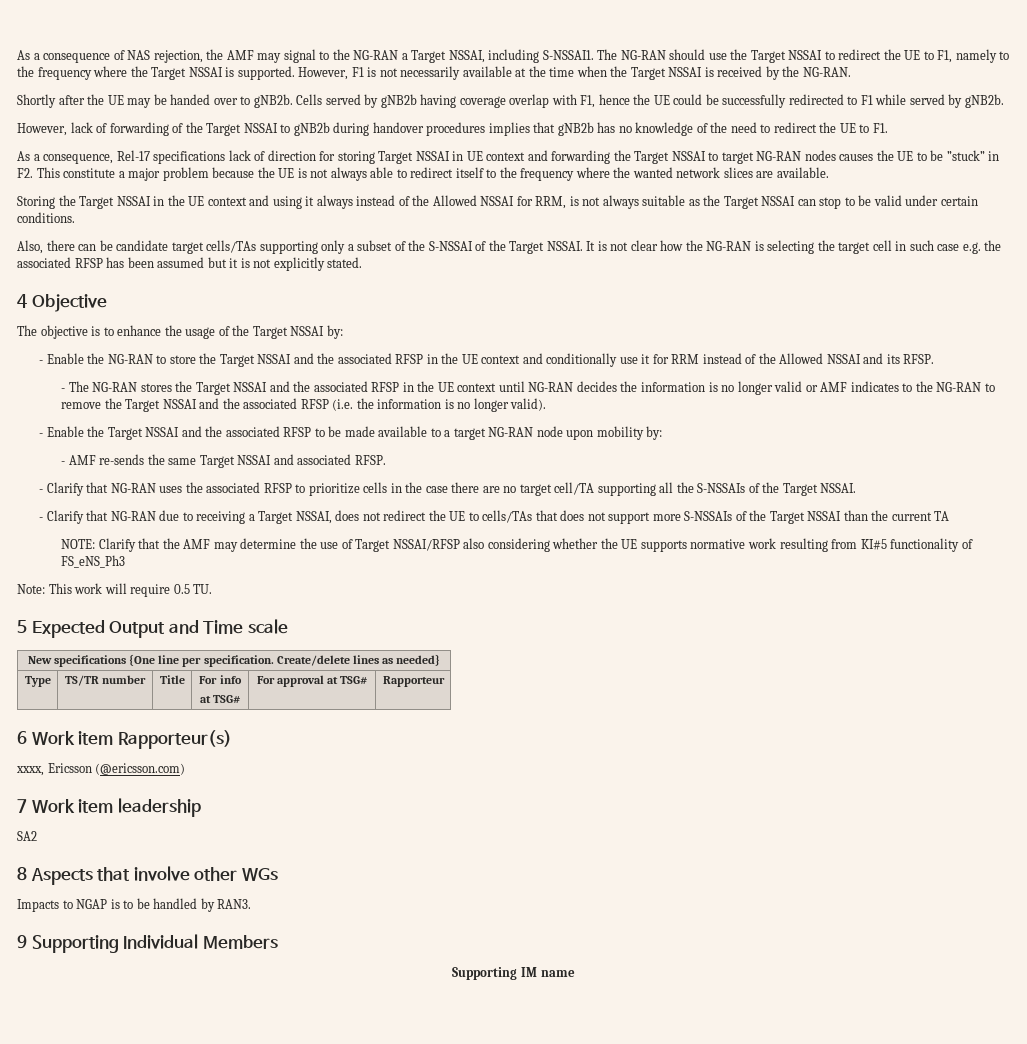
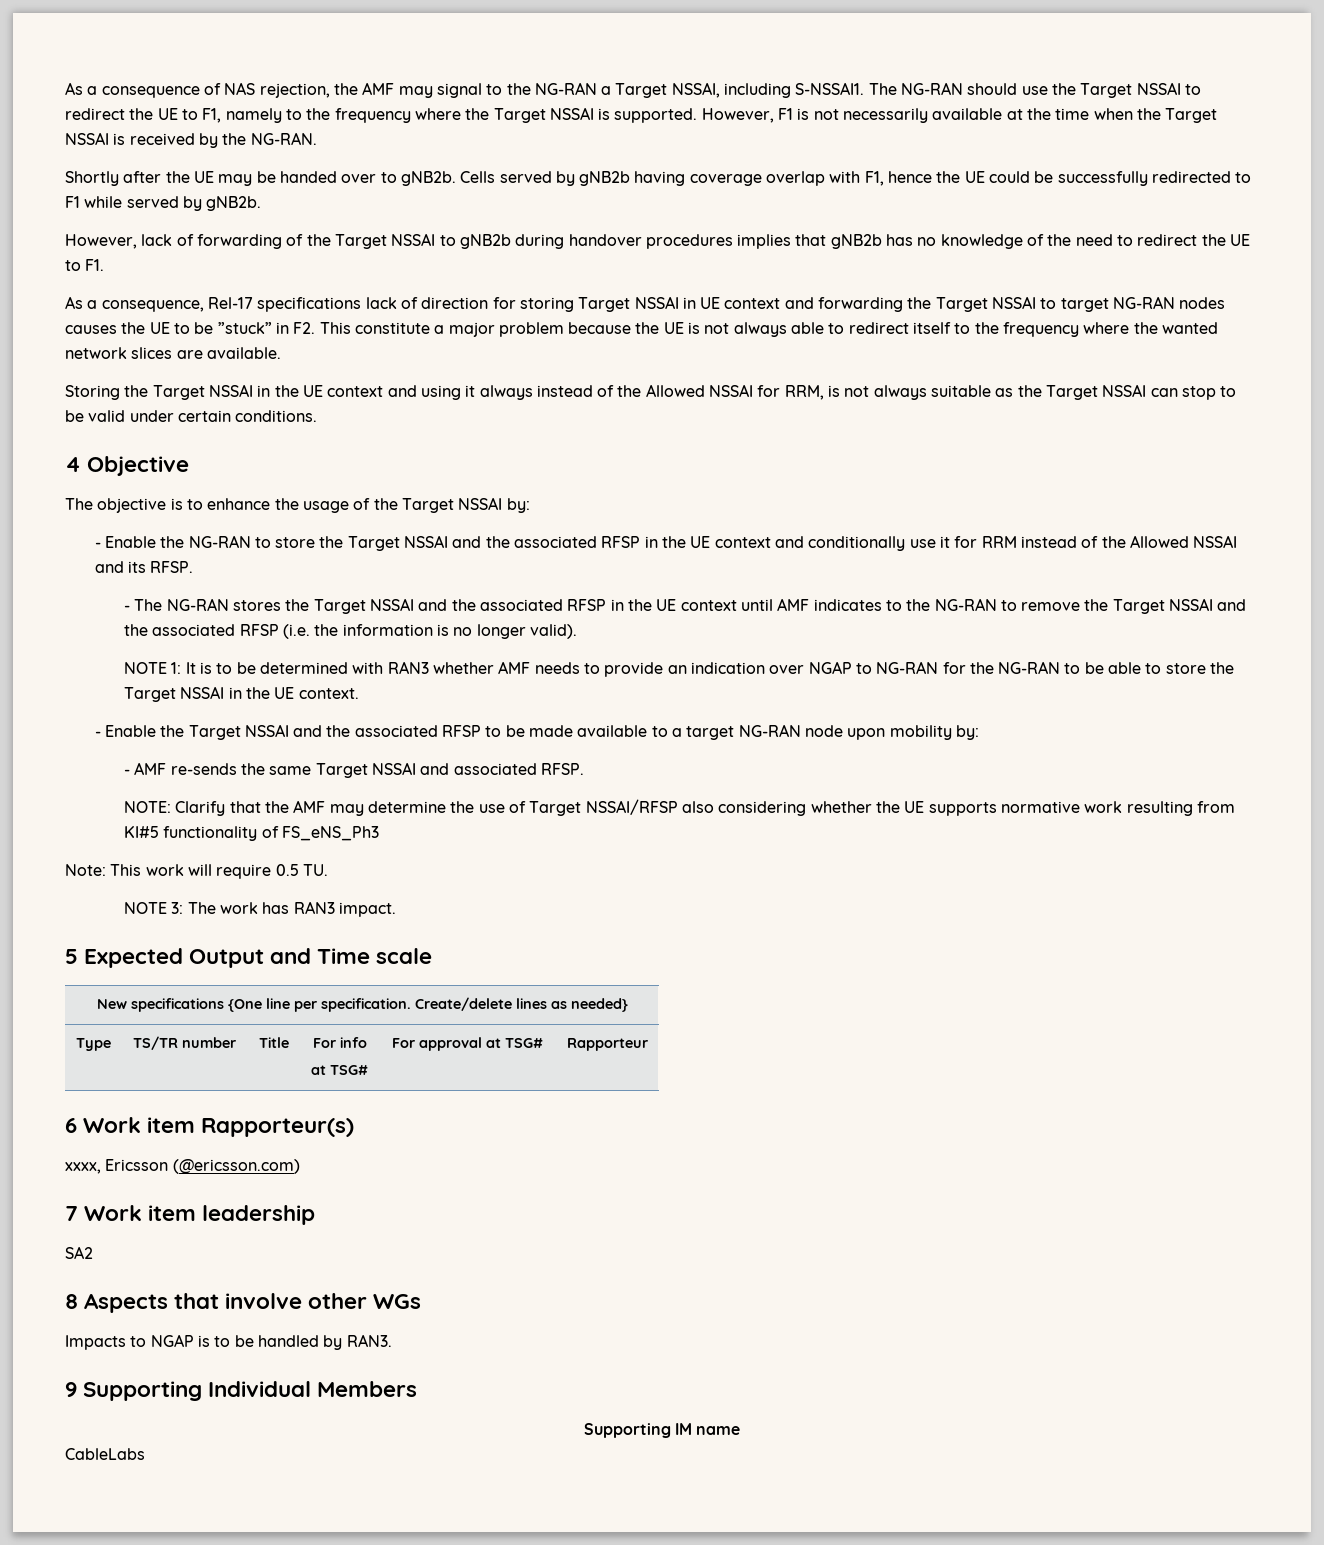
[17,240,1002,254] [17,257,363,271] // Also, there can be candidate target cells/TAs supporting only a subset of the S-NSSAI of the Target NSSAI. It is not clear how the NG-RAN is selecting the target cell in such case e.g. the associated RFSP has been assumed but it is not explicitly stated. -> (318, 416) none
[528,381,818,395] NG-RAN decides the information is no longer valid or -> (773, 605) none
(547, 404) none -> [124,661,1235,677] [124,686,359,702] // NOTE 1: It is to be determined with RAN3 whether AMF needs to provide an indication over NGAP to NG-RAN for the NG-RAN to be able to store the Target NSSAI in the UE context.
[39,482,857,496] [39,510,950,524] // - Clarify that NG-RAN uses the associated RFSP to prioritize cells in the case there are no target cell/TA supporting all the S-NSSAIs of the Target NSSAI. // - Clarify that NG-RAN due to receiving a Target NSSAI, does not redirect the UE to cells/TAs that does not support more S-NSSAIs of the Target NSSAI than the current TA -> (585, 769) none
(213, 589) none -> [124,901,397,917] // NOTE 3: The work has RAN3 impact.
(575, 973) none -> [65,1448,145,1460] // CableLabs

